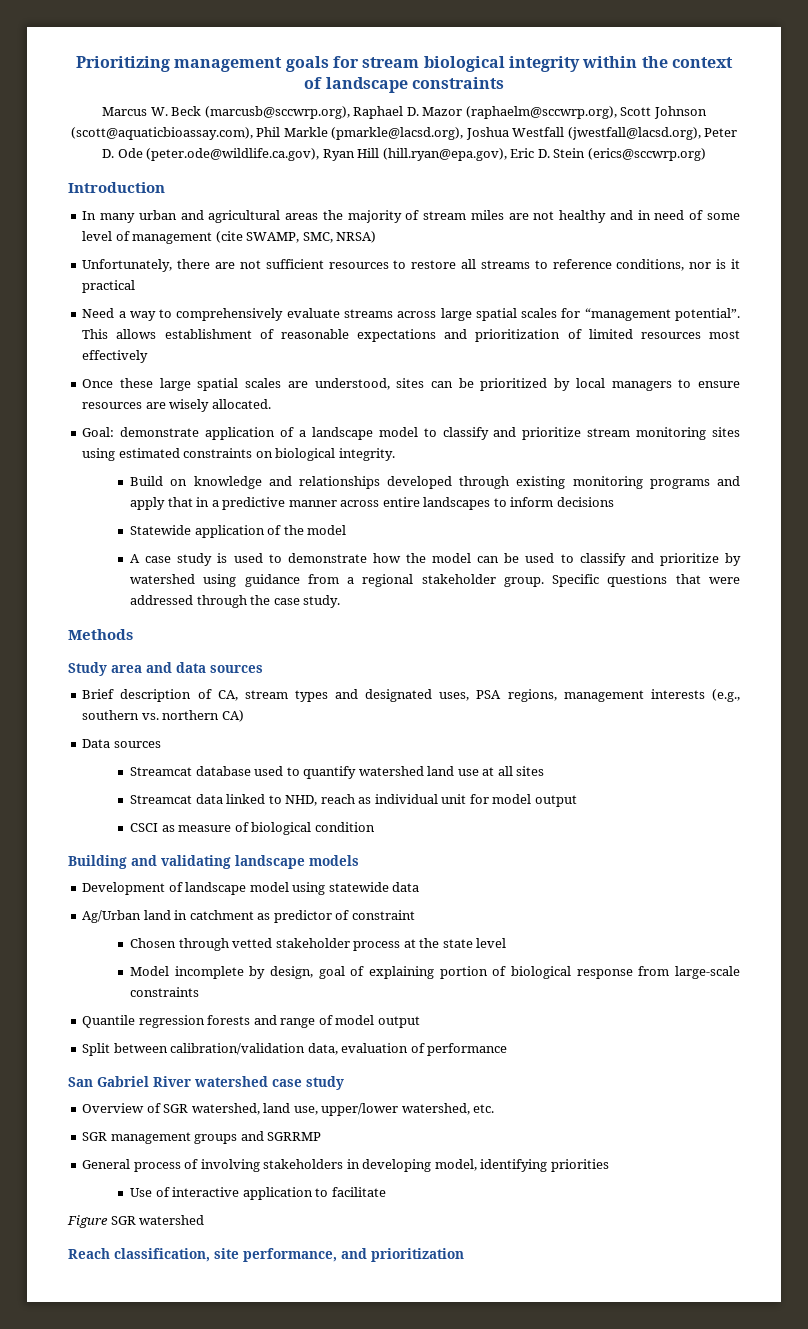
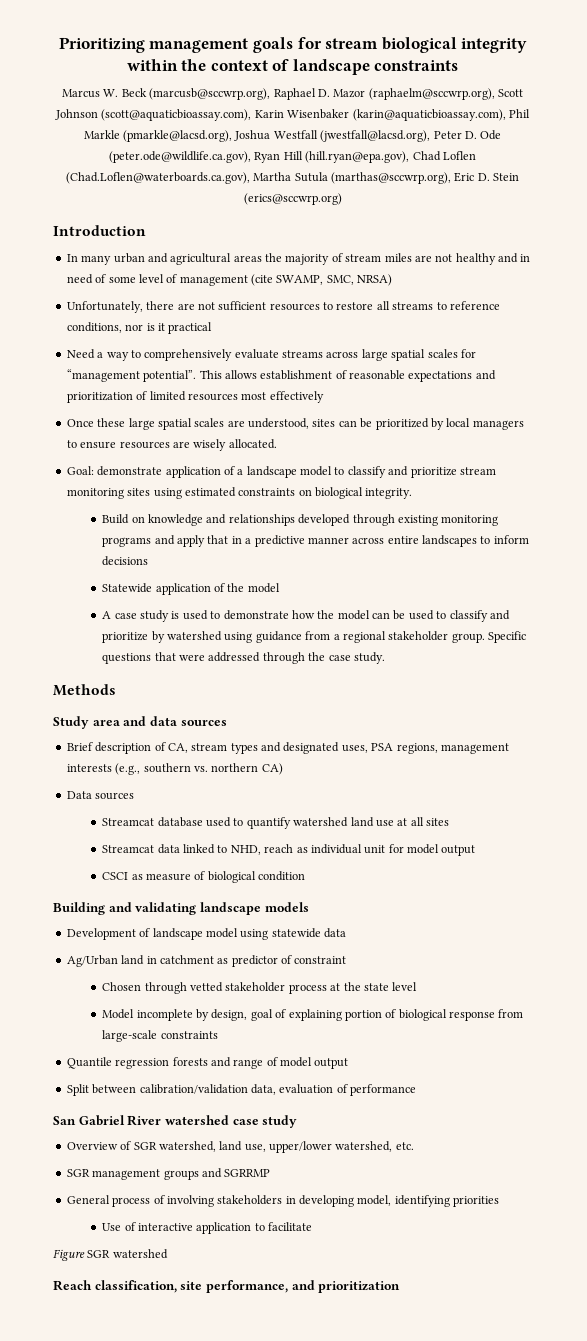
(253, 133) none -> [254,109,506,121] Karin Wisenbaker (karin@aquaticbioassay.com),
(507, 154) none -> [412,151,476,161] [65,172,451,184] Chad Loflen (Chad.Loflen@waterboards.ca.gov), Martha Sutula (marthas@sccwrp.org),

